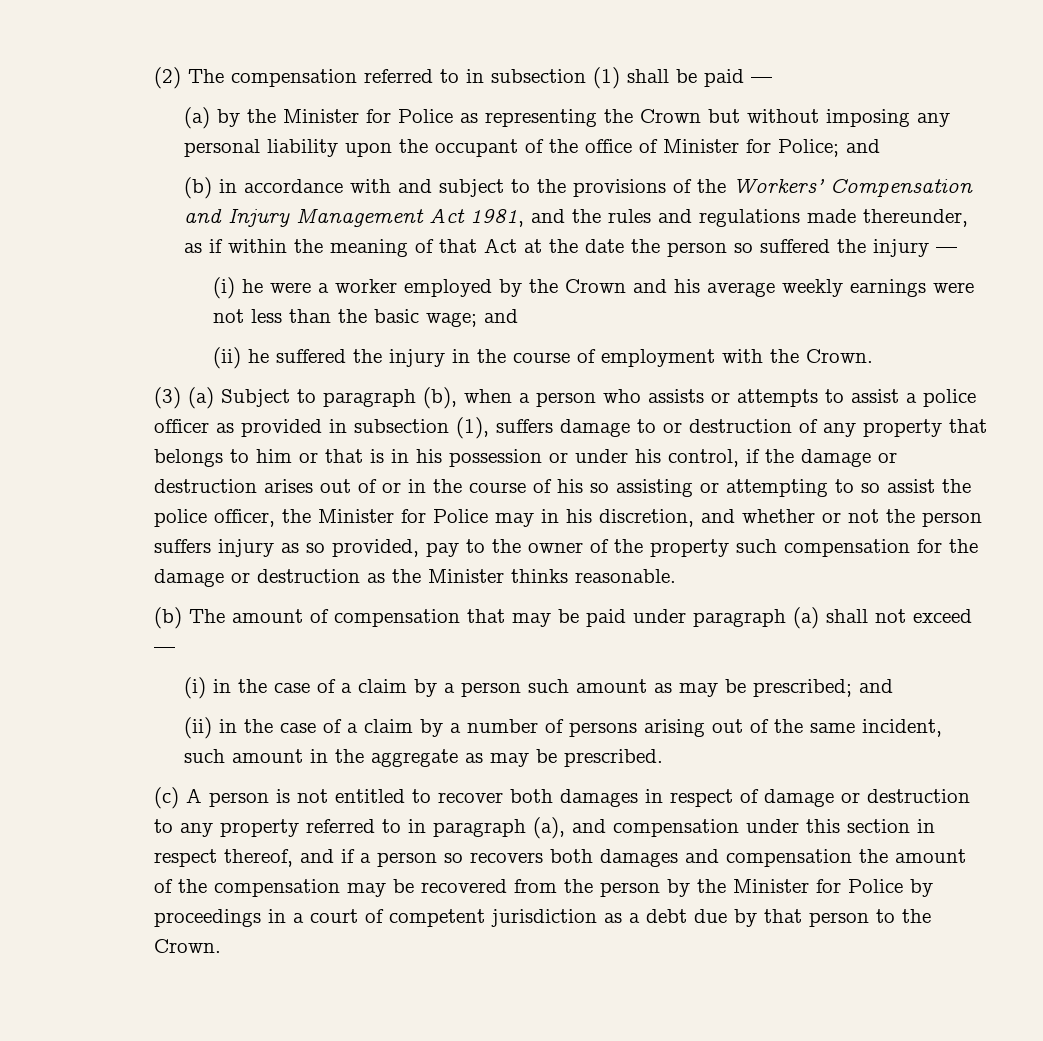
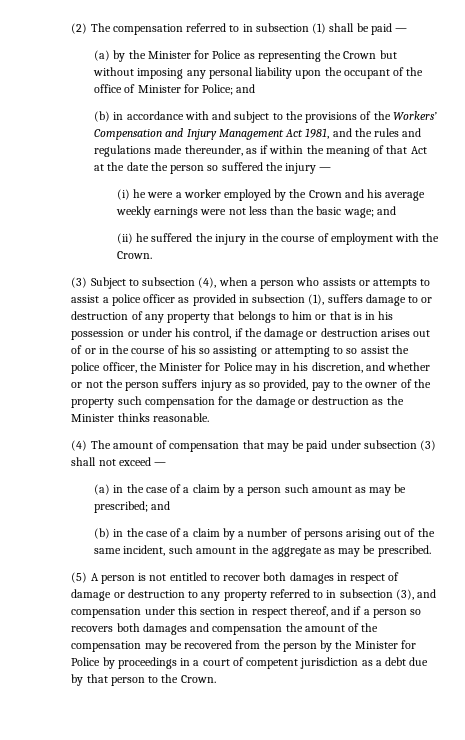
[188,387,215,409] (a) -> (88, 282) none
[323,387,458,409] paragraph (b), -> [142,277,217,288] subsection (4),
[154,607,183,629] (b) -> [71,440,88,451] (4)
[693,607,820,629] paragraph (a) -> [363,440,437,451] subsection (3)
[183,677,206,699] (i) -> [94,484,111,495] (a)
[183,717,212,739] (ii) -> [94,528,111,539] (b)
[154,787,180,809] (c) -> [71,572,88,583] (5)
[433,817,566,839] paragraph (a), -> [339,589,414,600] subsection (3),

